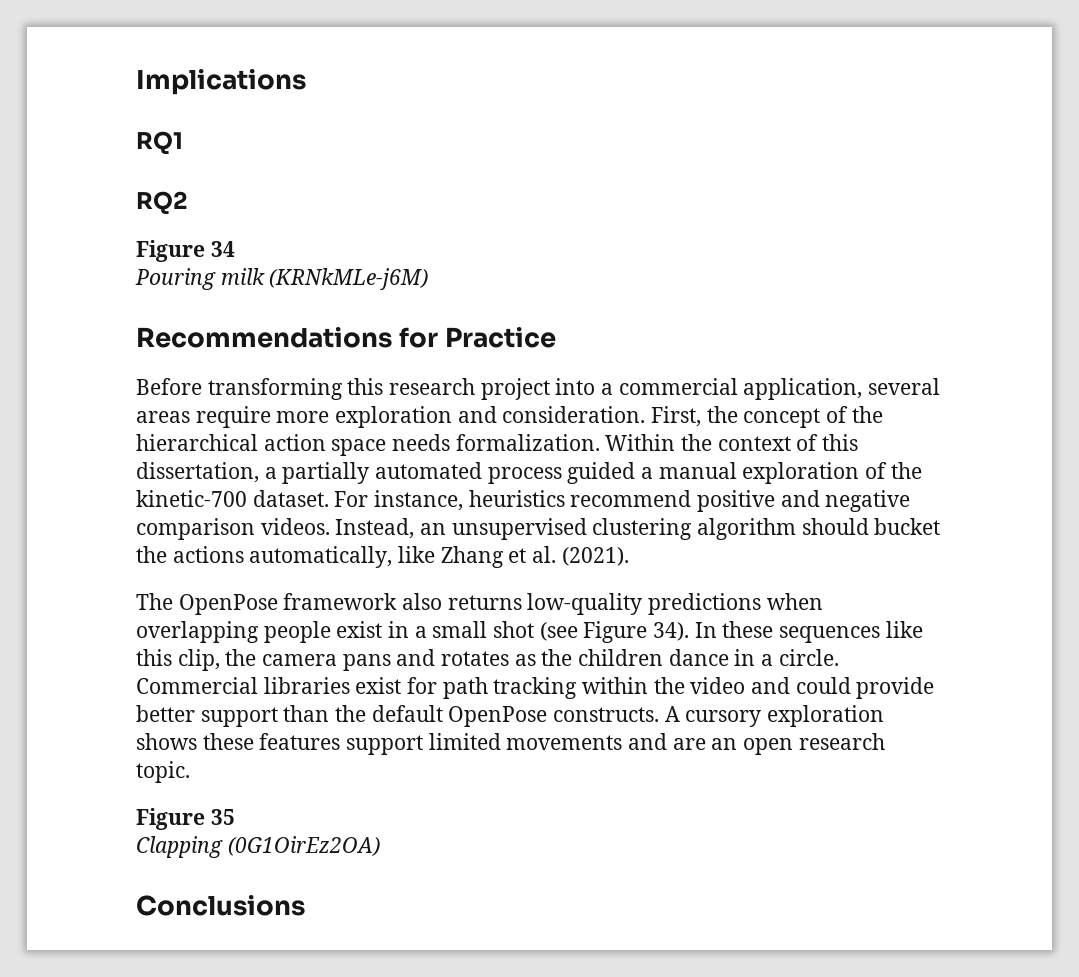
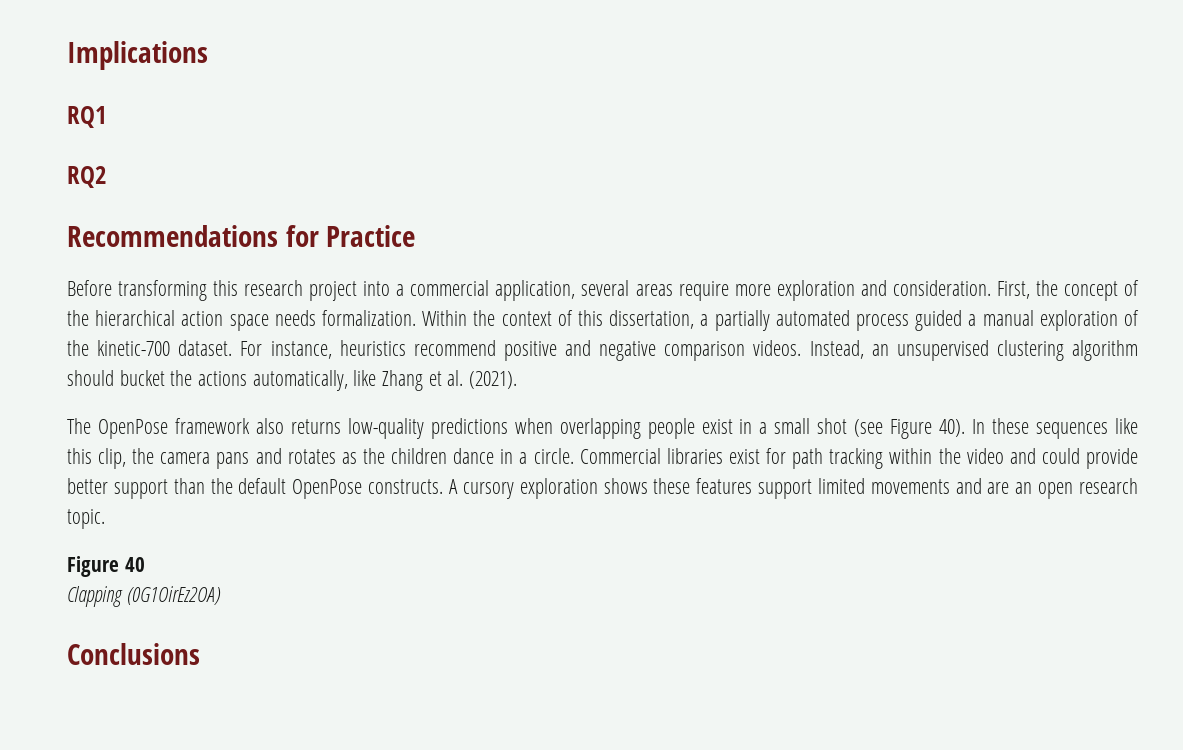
[136,240,235,262] [135,268,429,290] // Figure 34 // Pouring milk (KRNkMLe-j6M) -> (107, 177) none
[653,622,690,641] 34). -> [939,419,966,437] 40).
[210,809,235,825] 35 -> [124,557,145,572] 40

